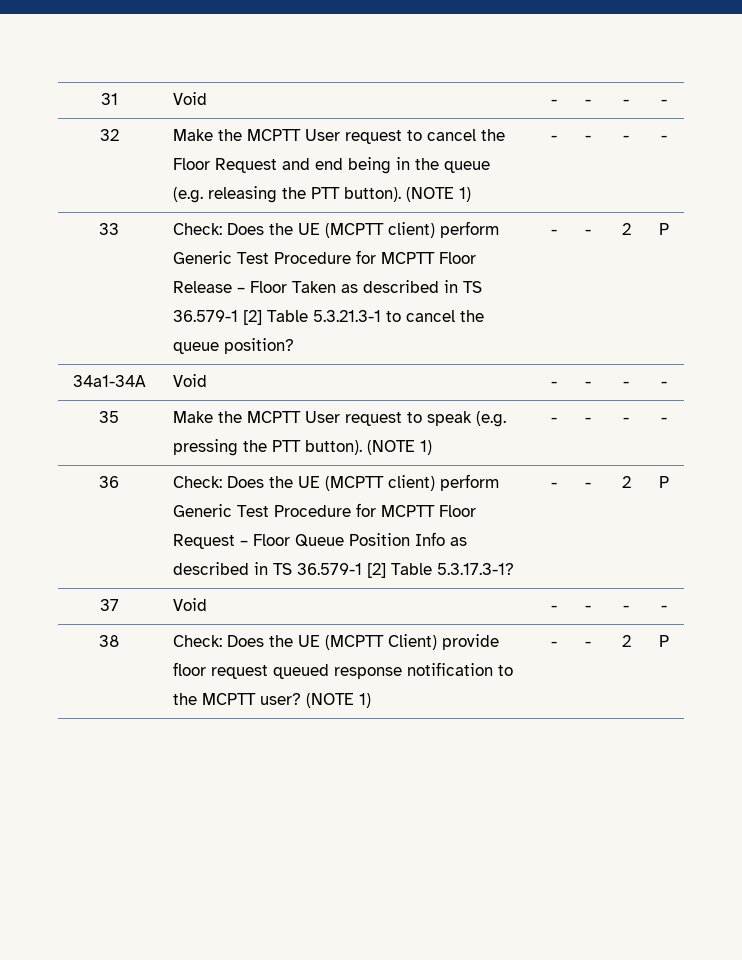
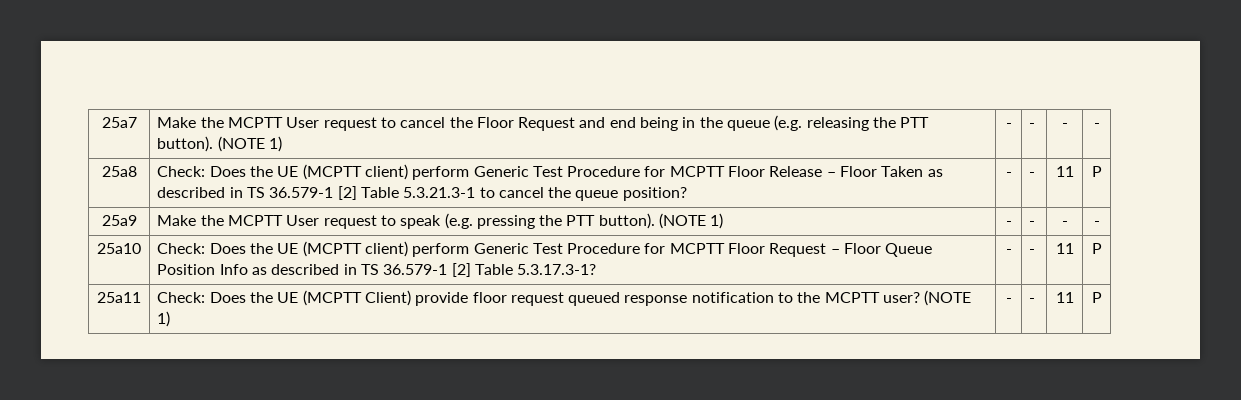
[100,93,118,105] [172,92,207,105] [551,99,557,105] [584,99,591,105] [623,99,629,105] [661,99,667,105] [99,129,119,141] 31 | Void | - | - | - | - // 32 -> [101,117,137,128] 25a7
[99,223,119,235] 33 -> [101,166,137,177] 25a8
[621,223,631,235] [659,223,669,235] [72,375,146,387] [172,374,207,387] [551,381,557,387] [584,381,591,387] [623,381,629,387] [661,381,667,387] [99,411,119,423] 2 | P // 34a1-34A | Void | - | - | - | - // 35 -> [1055,166,1074,177] [1091,166,1102,177] [101,215,137,226] 11 | P // 25a9
[99,476,119,488] 36 -> [97,243,141,254] 25a10
[621,476,631,488] [659,476,669,488] [99,599,119,611] [172,598,207,611] [551,605,557,611] [584,605,591,611] [623,605,629,611] [661,605,667,611] [99,635,119,647] 2 | P // 37 | Void | - | - | - | - // 38 -> [1055,243,1074,254] [1091,243,1102,254] [97,292,141,303] 11 | P // 25a11
[621,635,631,647] 2 -> [1055,292,1074,303] 11

